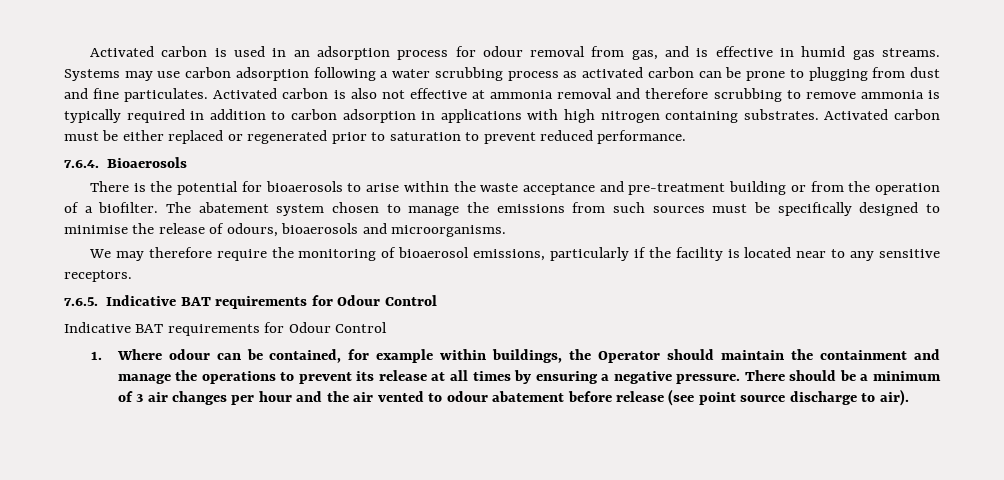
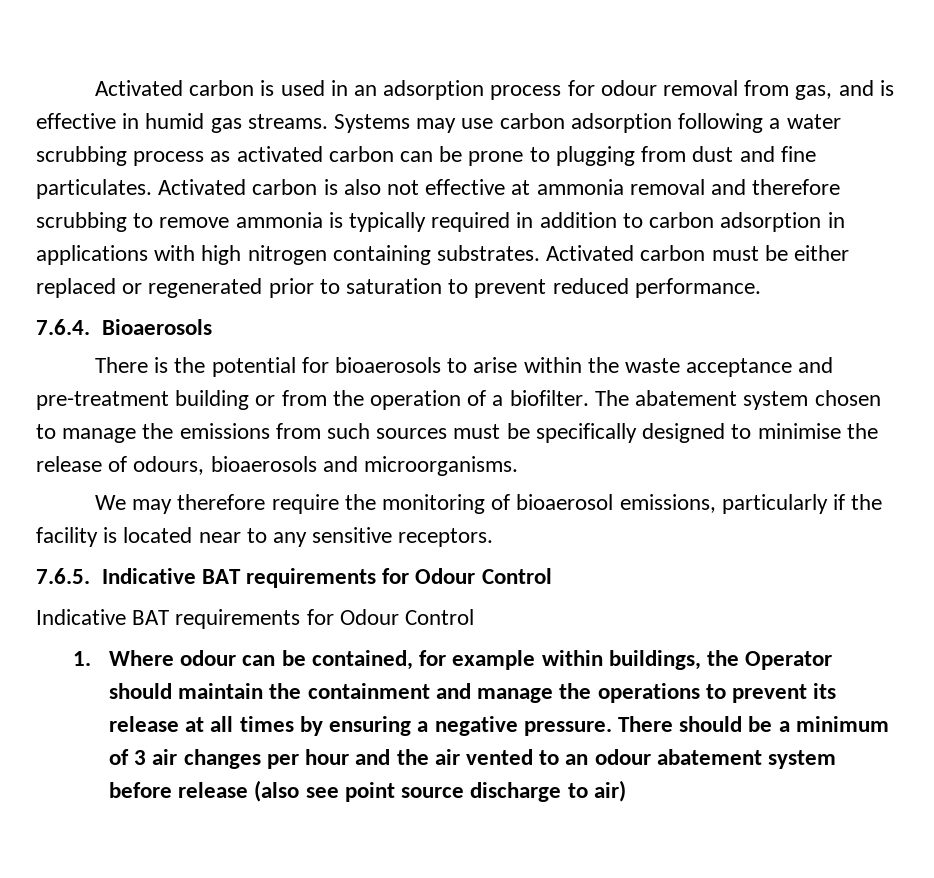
(443, 397) none -> [565,754,589,765] an
(565, 396) none -> [768,750,837,769] system
[668,389,695,406] (see -> [254,780,339,802] (also see
[879,389,909,406] air). -> [593,780,626,802] air)

